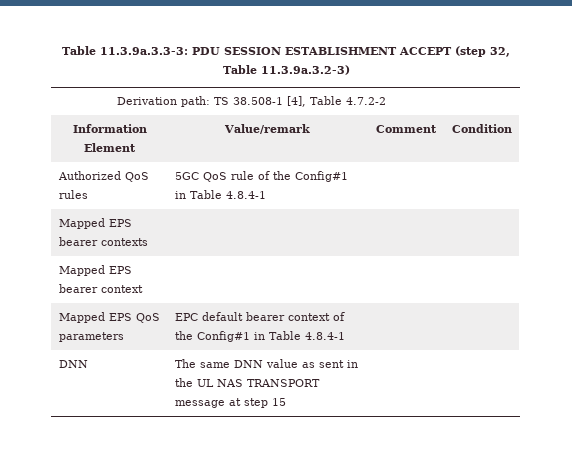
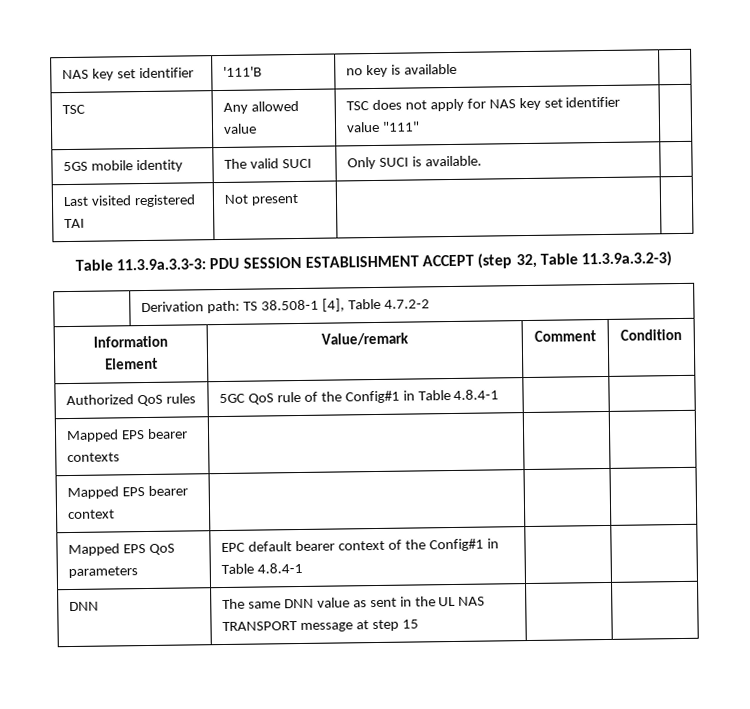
(62, 50) none -> [62,67,194,81] [223,66,263,77] [346,63,457,78] [62,104,86,115] [223,100,300,114] [223,123,258,134] [346,96,621,112] [346,121,421,133] [63,159,183,173] [224,158,312,169] [347,155,482,170] [63,194,196,208] [64,218,86,229] [224,193,300,206] NAS key set identifier | '111'B | no key is available | // TSC | Any allowed value | TSC does not apply for NAS key set identifier value "111" | // 5GS mobile identity | The valid SUCI | Only SUCI is available. | // Last visited registered TAI | Not present | | //

